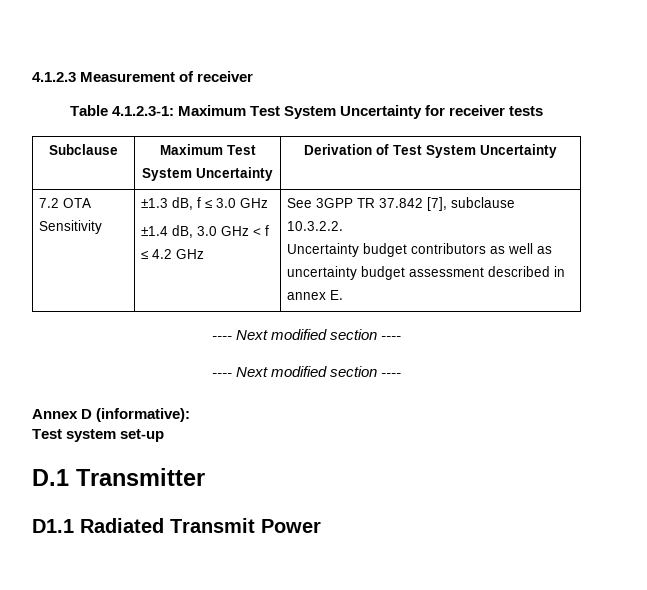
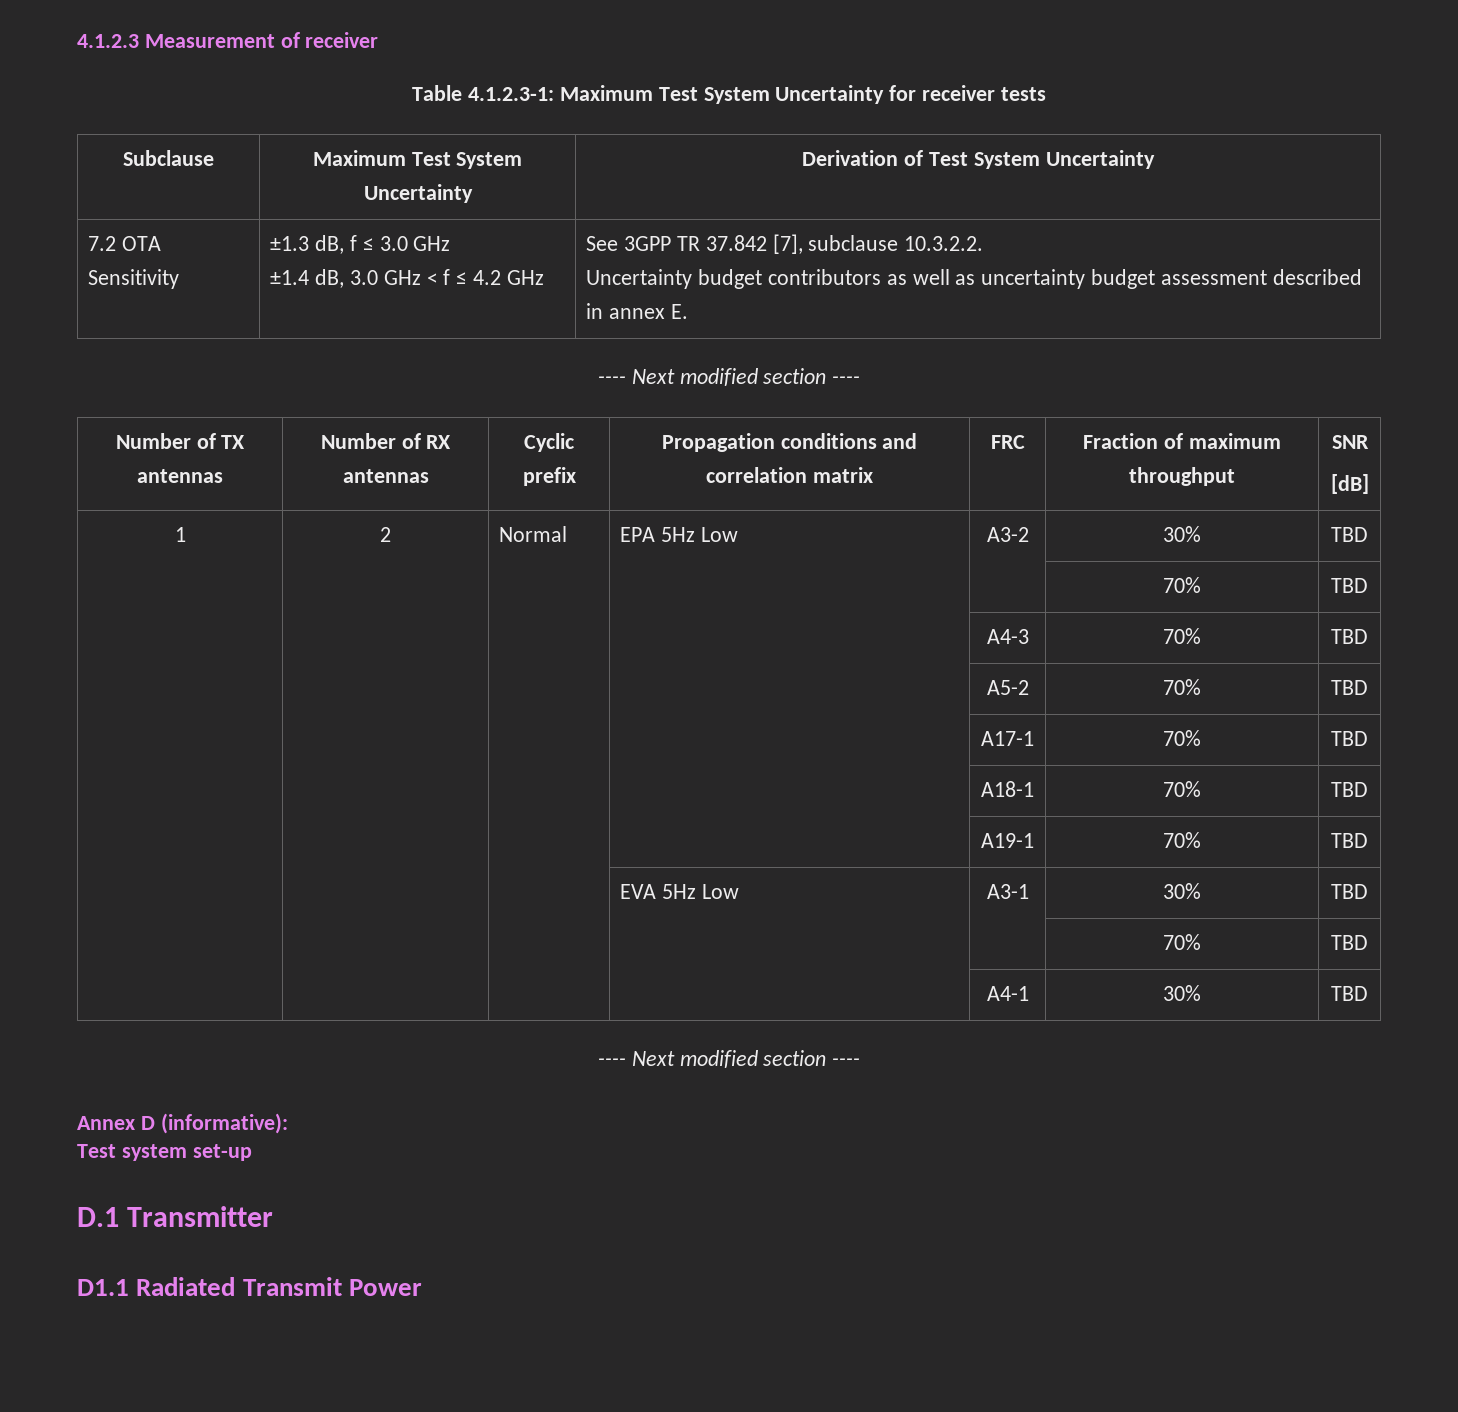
(402, 338) none -> [115,433,246,449] [137,469,223,483] [320,433,452,449] [342,469,429,483] [524,433,574,452] [522,467,576,486] [661,433,918,452] [706,467,873,483] [990,435,1025,449] [1083,433,1281,449] [1129,467,1235,486] [1331,435,1369,449] [1330,474,1369,494] [174,527,186,542] [380,527,391,542] [499,526,568,542] [620,527,738,542] [986,527,1029,542] [1163,526,1201,542] [1331,527,1368,542] [1163,577,1201,593] [1331,578,1368,593] [986,629,1029,644] [1163,628,1201,644] [1331,629,1368,644] [986,680,1029,695] [1163,679,1201,695] [1331,680,1368,695] [981,731,1034,746] [1163,730,1201,746] [1331,731,1368,746] [981,781,1034,797] [1163,781,1201,797] [1331,782,1368,797] [981,833,1034,848] [1163,832,1201,848] [1331,833,1368,848] [620,884,739,899] [986,884,1029,899] [1163,883,1201,899] [1331,884,1368,899] [1163,934,1201,950] [1331,935,1368,950] [986,986,1029,1001] [1163,985,1201,1001] [1331,986,1368,1001] // Number of TX antennas | Number of RX antennas | Cyclic prefix | Propagation conditions and correlation matrix | FRC | Fraction of maximum throughput | SNR // [dB] // 1 | 2 | Normal | EPA 5Hz Low | A3-2 | 30% | TBD // | | | | | 70% | TBD // | | | | A4-3 | 70% | TBD // | | | | A5-2 | 70% | TBD // | | | | A17-1 | 70% | TBD // | | | | A18-1 | 70% | TBD // | | | | A19-1 | 70% | TBD // | | | EVA 5Hz Low | A3-1 | 30% | TBD // | | | | | 70% | TBD // | | | | A4-1 | 30% | TBD

